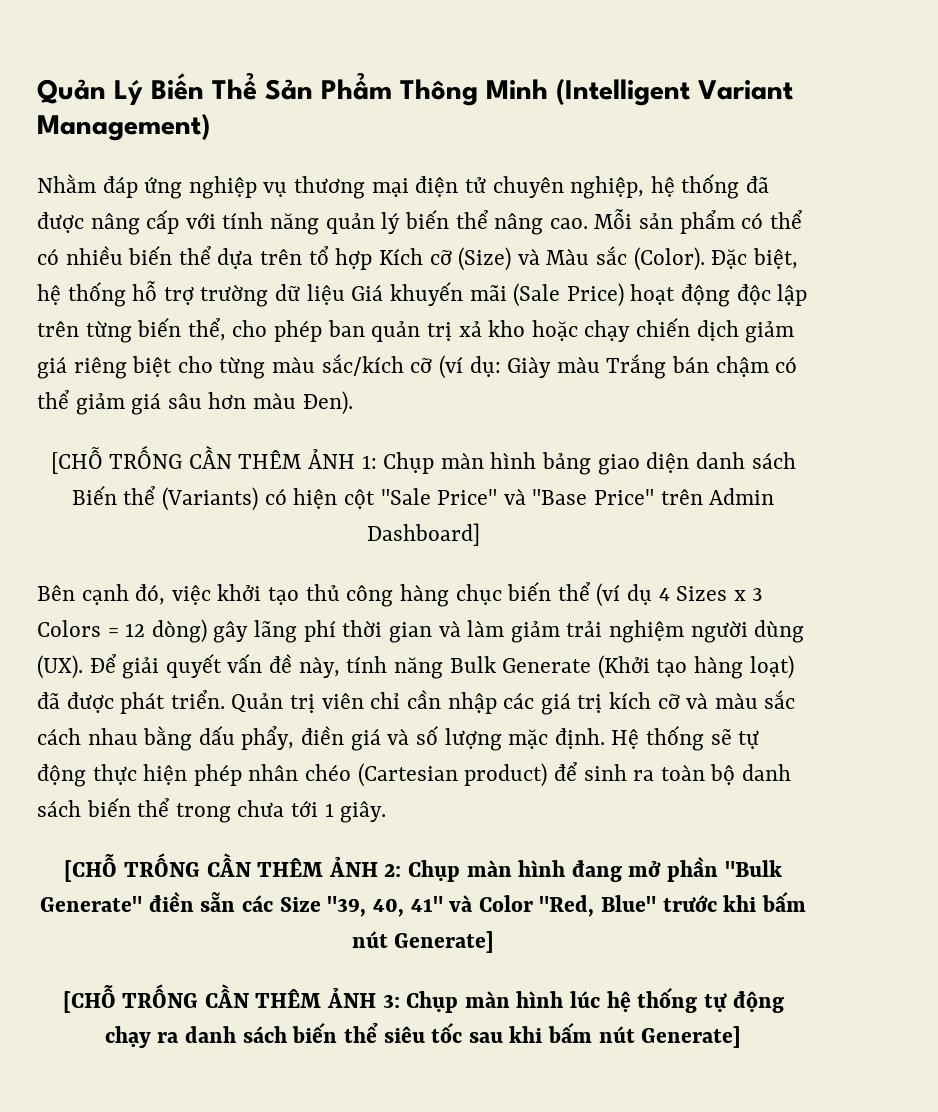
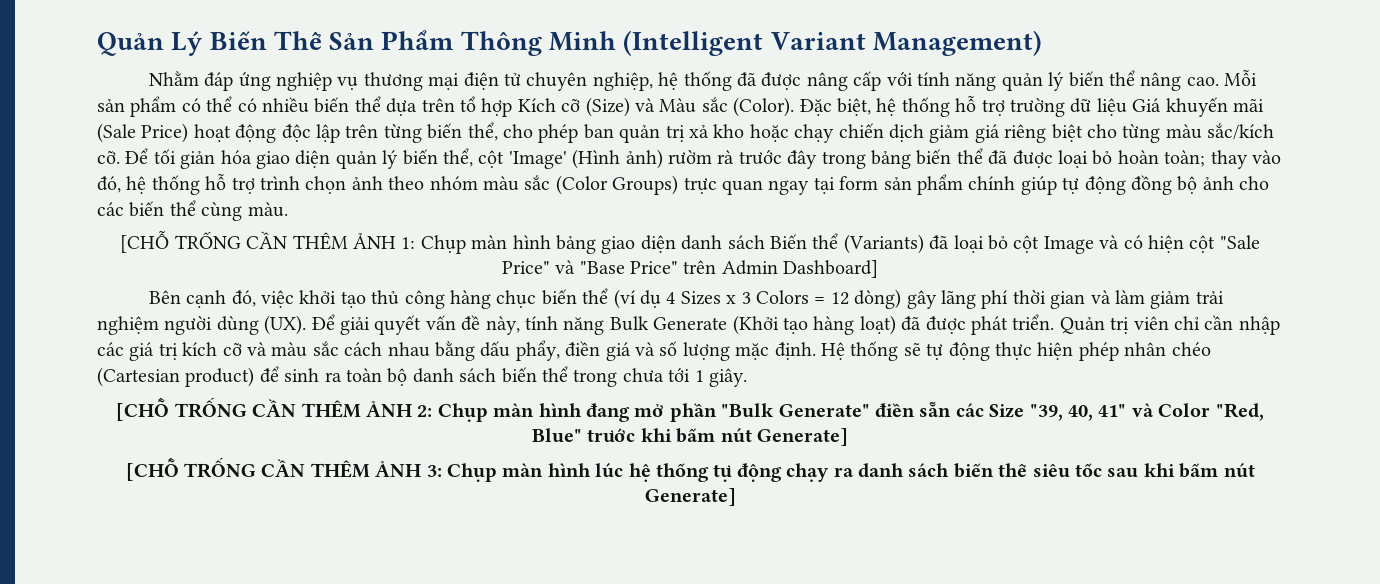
[410,354,798,379] [37,390,353,415] cỡ (ví dụ: Giày màu Trắng bán chậm có thể giảm giá sâu hơn màu Đen). -> [97,148,1281,169] [97,173,1270,195] [97,200,288,221] cỡ. Để tối giản hóa giao diện quản lý biến thể, cột 'Image' (Hình ảnh) rườm rà trước đây trong bảng biến thể đã được loại bỏ hoàn toàn; thay vào đó, hệ thống hỗ trợ trình chọn ảnh theo nhóm màu sắc (Color Groups) trực quan ngay tại form sản phẩm chính giúp tự động đồng bộ ảnh cho các biến thể cùng màu.
(259, 499) none -> [929,235,1120,254] đã loại bỏ cột Image và

